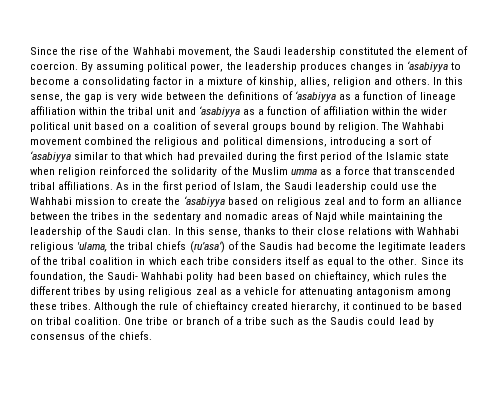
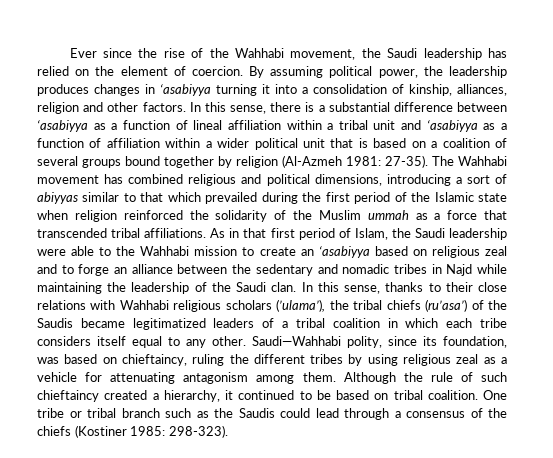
[30,47,58,55] Since -> [69,48,132,58] Ever since
[339,47,395,55] constituted -> [488,48,507,58] [37,66,90,76] has relied on
[451,62,462,70] [30,76,243,87] to become a consolidating factor in a mixture -> [216,84,387,96] turning it into a consolidation
[299,77,330,87] allies, -> [457,84,507,96] alliances,
[395,77,464,85] [30,91,456,102] [30,106,126,115] others. In this sense, the gap is very wide between the definitions of ‘asabiyya as a function of lineage affiliation within the -> [107,102,508,114] [37,120,334,132] other factors. In this sense, there is a substantial difference between ‘asabiyya as a function of lineal affiliation within a
[403,107,419,115] the -> [205,141,212,148] a
(92, 126) none -> [330,138,368,148] that is
[324,122,380,132] by religion. -> [164,155,428,168] together by religion (Al-Azmeh 1981: 27-35).
[84,137,152,145] combined the -> [104,174,184,184] has combined
[30,151,71,162] ‘asabiyya -> [37,192,78,204] abiyyas
[176,152,195,160] had -> (201, 197) none
[290,169,317,175] umma -> [367,210,409,220] ummah
[144,182,160,190] the -> [243,228,267,238] that
[370,182,420,190] could use -> [37,246,112,256] were able to
[165,197,181,205] the -> [300,249,314,256] an
[382,196,406,205] form -> [78,264,110,276] forge
[91,212,150,220] tribes in the -> (252, 269) none
[270,211,313,220] areas of -> [393,264,442,274] tribes in
[77,242,108,252] 'ulama, -> [225,299,326,312] scholars (’ulama’),
[295,242,427,252] had become the legitimate -> [80,318,206,330] became legitimatized
[43,257,59,265] the -> [282,321,289,328] a
[312,259,325,265] as -> (126, 341) none
[370,257,464,265] [30,271,262,282] the other. Since its foundation, the Saudi- Wahhabi polity had been -> [186,336,507,348] [37,357,59,364] any other. Saudi—Wahhabi polity, since its foundation, was
[373,272,430,280] which rules -> [192,354,225,366] ruling
[30,302,92,310] these tribes. -> [302,372,336,382] them.
(193, 305) none -> [481,372,508,382] such
(288, 306) none -> [152,393,159,400] a
[185,316,267,325] branch of a tribe -> [87,408,160,418] tribal branch
[422,317,434,327] by -> [344,408,401,420] through a
[119,331,153,340] chiefs. -> [37,425,228,438] chiefs (Kostiner 1985: 298-323).

